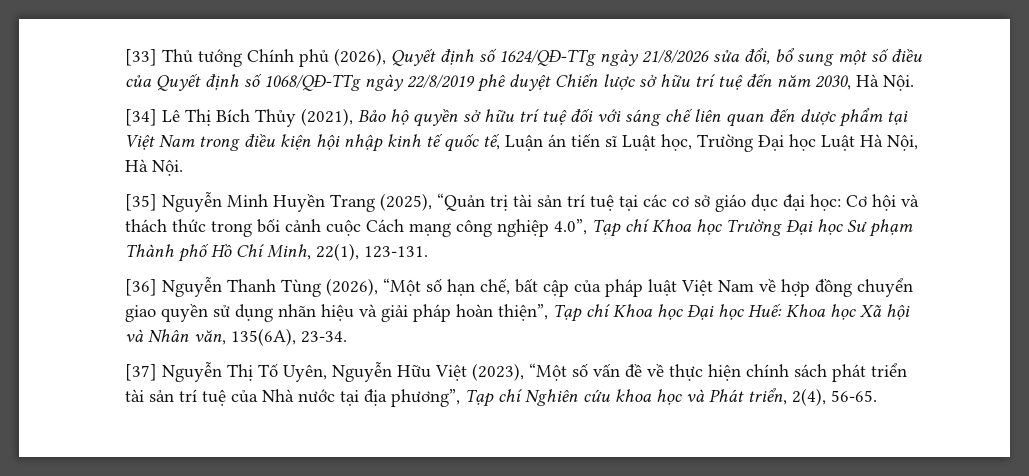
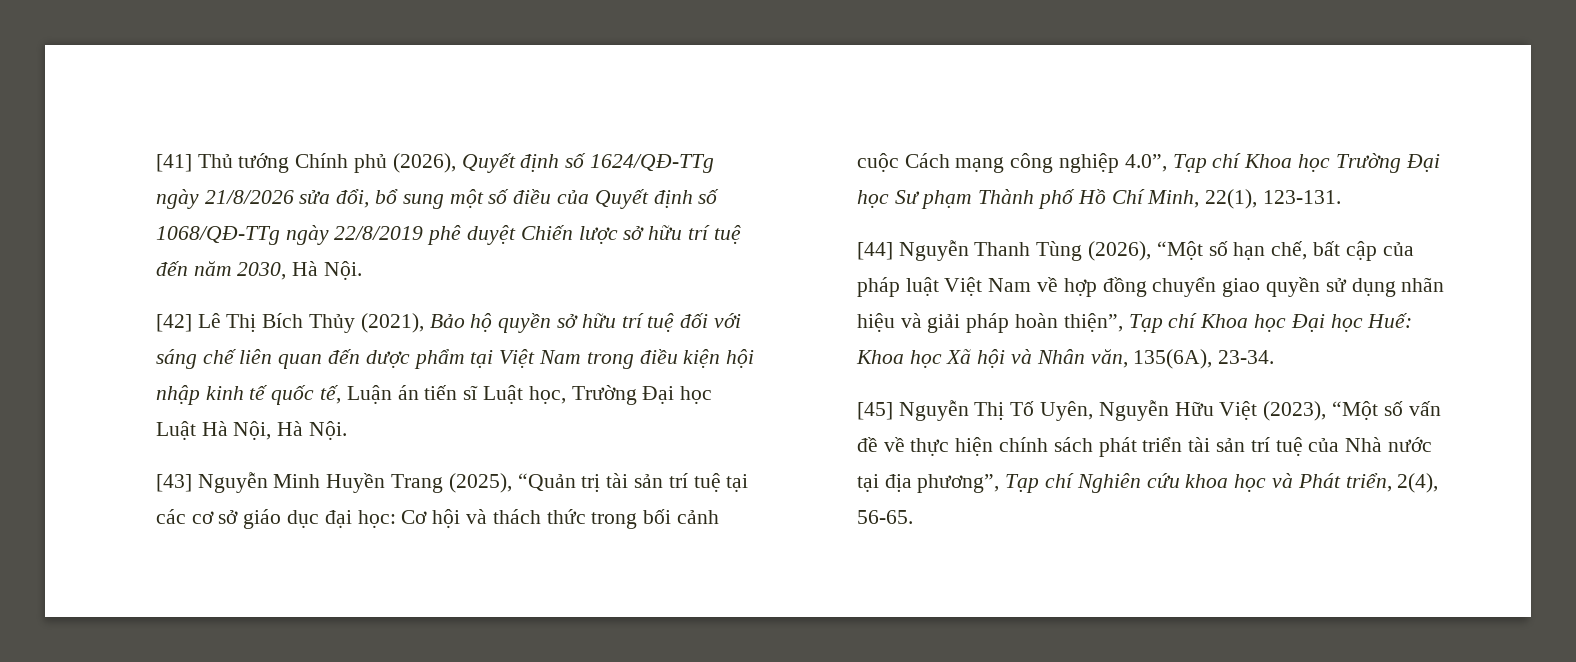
[124,49,157,66] [33] -> [155,154,192,172] [41]
[124,109,157,126] [34] -> [155,314,192,332] [42]
[124,194,157,211] [35] -> [155,474,192,492] [43]
[124,279,157,296] [36] -> [856,242,893,260] [44]
[124,364,157,381] [37] -> [856,402,893,420] [45]

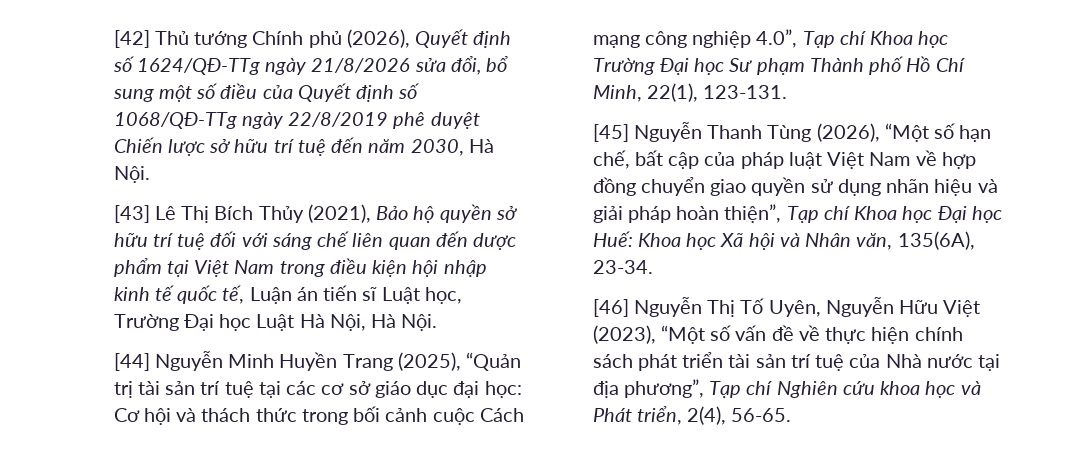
[155,154,192,172] [41] -> [113,30,150,48] [42]
[155,314,192,332] [42] -> [113,205,150,223] [43]
[155,474,192,492] [43] -> [113,353,150,371] [44]
[856,242,893,260] [44] -> [592,124,629,142] [45]
[856,402,893,420] [45] -> [592,299,629,317] [46]

